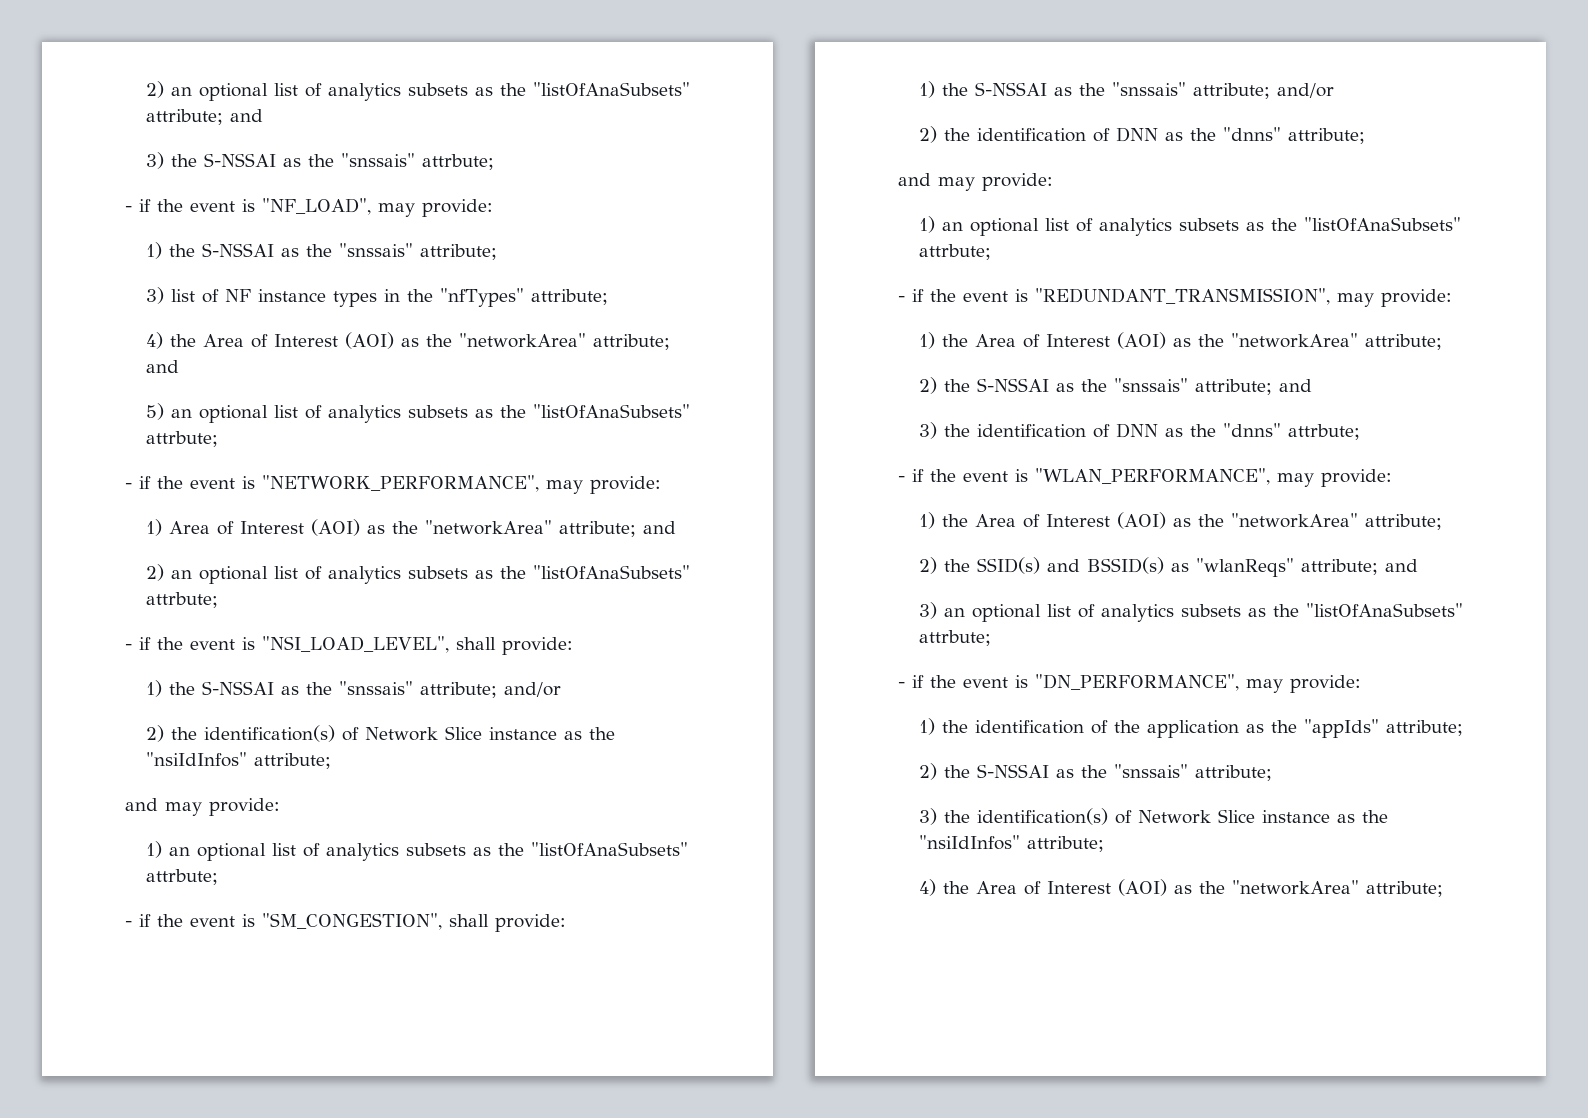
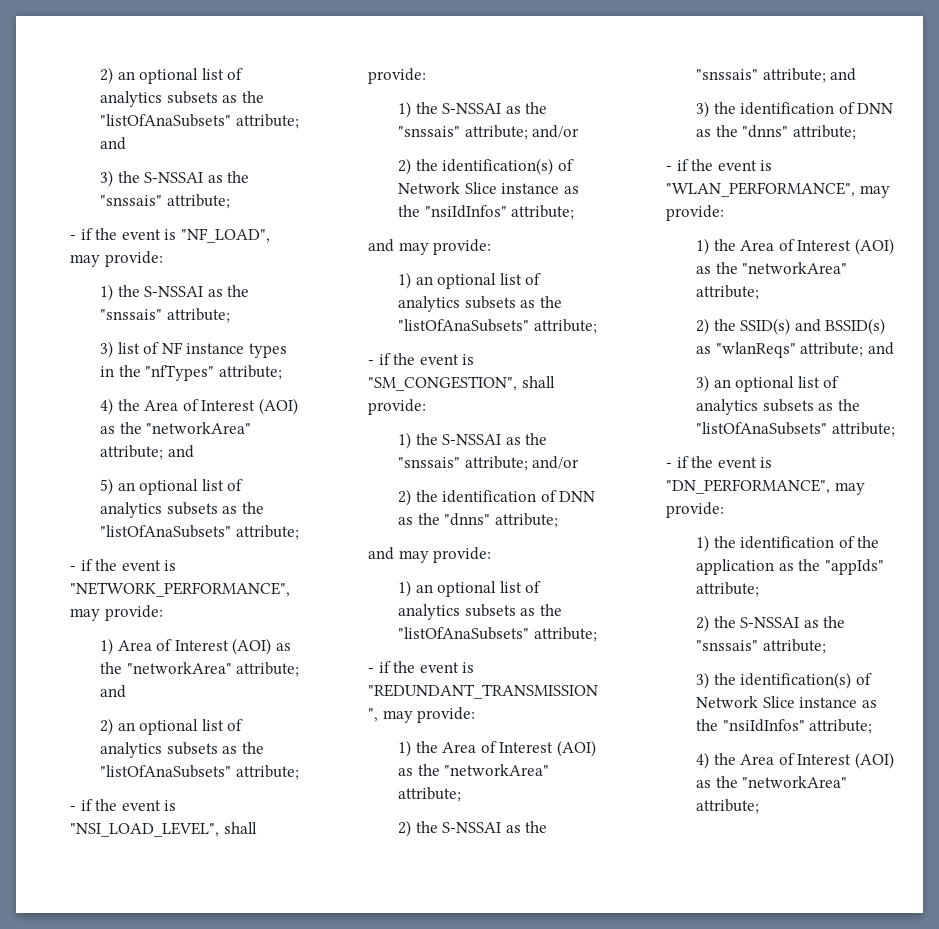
[422,154,495,170] attrbute; -> [166,194,230,209] attribute;
[146,431,219,447] attrbute; -> [235,525,299,540] attribute;
[146,592,219,608] attrbute; -> [235,765,299,780] attribute;
[146,869,219,885] attrbute; -> [533,319,597,334] attribute;
[919,244,992,260] attrbute; -> [533,627,597,642] attribute;
[1288,424,1361,440] attrbute; -> [792,125,856,140] attribute;
[919,630,992,646] attrbute; -> [831,422,895,437] attribute;

